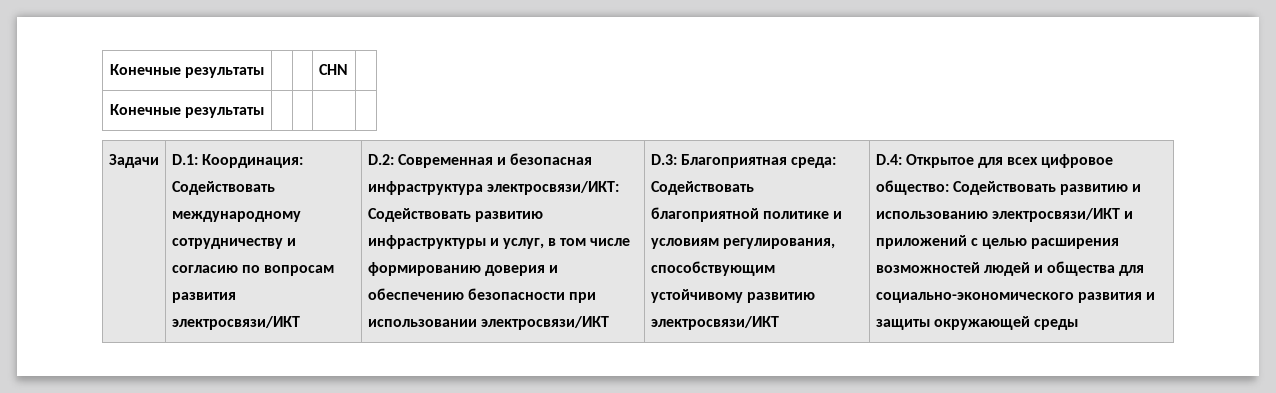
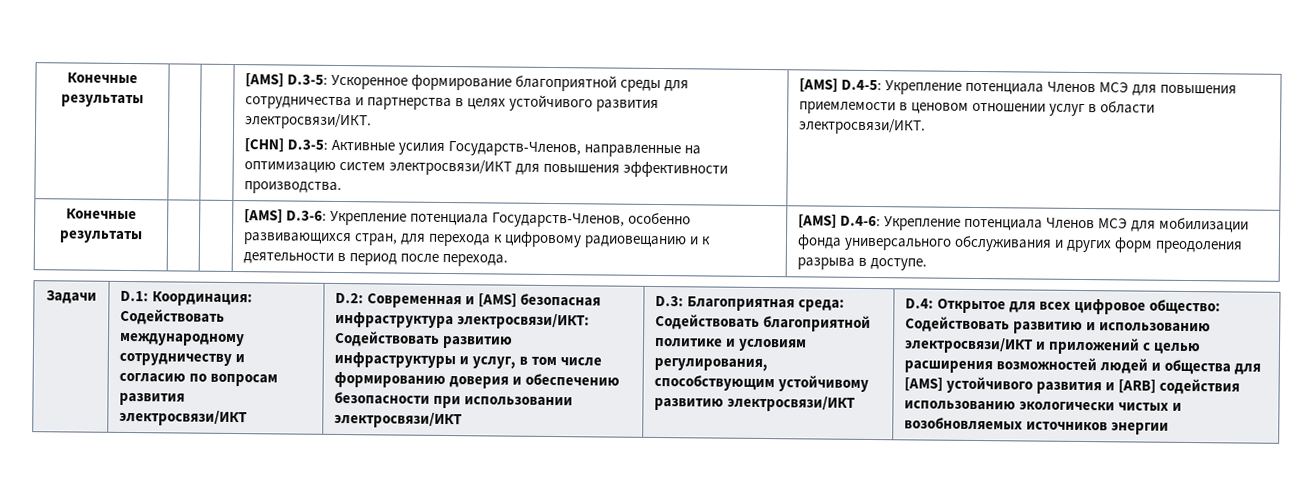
[109,64,265,78] [318,64,348,75] [109,104,265,118] Конечные результаты | | | CHN | // Конечные результаты | | | | -> [67,72,138,84] [61,94,144,108] [245,73,690,93] [245,94,660,113] [245,113,373,130] [244,138,702,158] [244,159,729,178] [244,181,343,195] [799,78,1238,96] [799,101,1156,117] [799,118,927,135] [66,208,137,220] [59,230,143,244] [244,209,692,228] [243,231,712,249] [243,252,509,267] [798,214,1250,233] [797,234,1244,254] [797,257,928,271] Конечные результаты | | | [AMS] D.3-5: Ускоренное формирование благоприятной среды для сотрудничества и партнерства в целях устойчивого развития электросвязи/ИКТ. // [CHN] D.3-5: Активные усилия Государств-Членов, направленные на оптимизацию систем электросвязи/ИКТ для повышения эффективности производства. | [AMS] D.4-5: Укрепление потенциала Членов МСЭ для повышения приемлемости в ценовом отношении услуг в области электросвязи/ИКТ. // Конечные результаты | | | [AMS] D.3-6: Укрепление потенциала Государств-Членов, особенно развивающихся стран, для перехода к цифровому радиовещанию и к деятельности в период после перехода. | [AMS] D.4-6: Укрепление потенциала Членов МСЭ для мобилизации фонда универсального обслуживания и других форм преодоления разрыва в доступе.
(506, 161) none -> [478,293,518,308] [AMS]
[875,292,1155,303] [875,316,1078,330] социально-экономического развития и защиты окружающей среды -> [904,376,1241,395] [904,400,1183,412] [904,417,1170,435] [AMS] устойчивого развития и [ARB] содействия использованию экологически чистых и возобновляемых источников энергии

